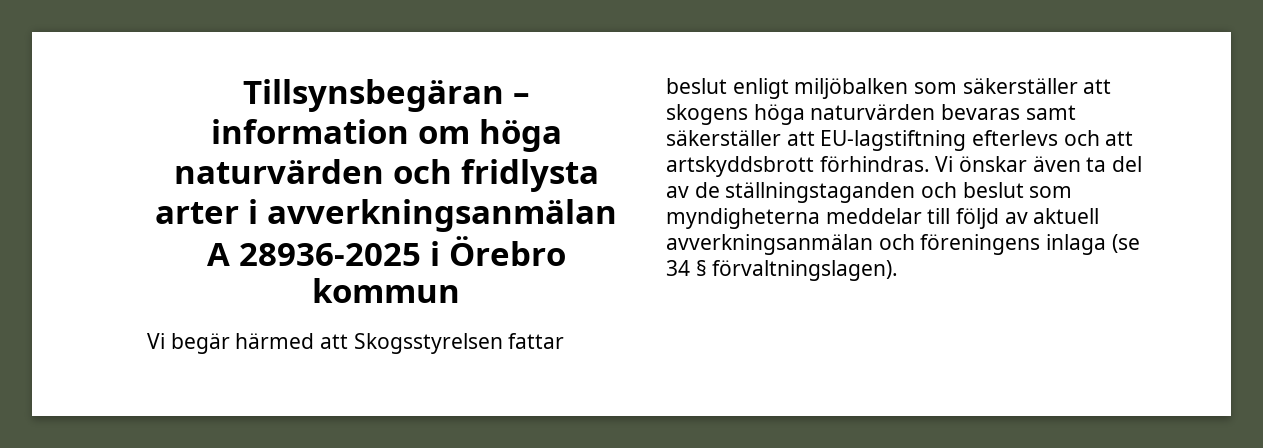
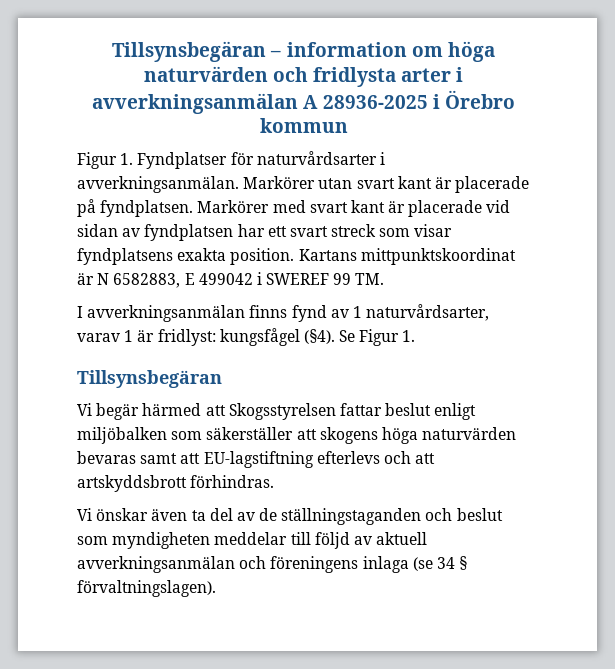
(460, 290) none -> [77,151,385,169] [77,176,530,193] [77,199,511,217] [77,224,453,241] [77,248,516,265] [77,272,385,288] [77,304,490,322] [77,328,416,346] [77,370,222,388] // Figur 1. Fyndplatser för naturvårdsarter i avverkningsanmälan. Markörer utan svart kant är placerade på fyndplatsen. Markörer med svart kant är placerade vid sidan av fyndplatsen har ett svart streck som visar fyndplatsens exakta position. Kartans mittpunktskoordinat är N 6582883, E 499042 i SWEREF 99 TM. // I avverkningsanmälan finns fynd av 1 naturvårdsarter, varav 1 är fridlyst: kungsfågel (§4). Se Figur 1. // Tillsynsbegäran
[666,130,781,146] säkerställer -> (178, 458) none
(930, 164) none -> (275, 481) //
[666,208,820,229] myndigheterna -> [112,532,211,549] myndigheten

